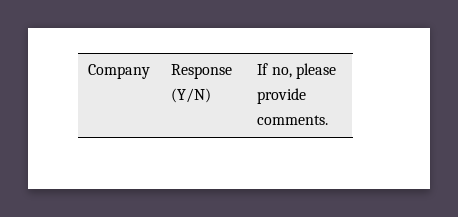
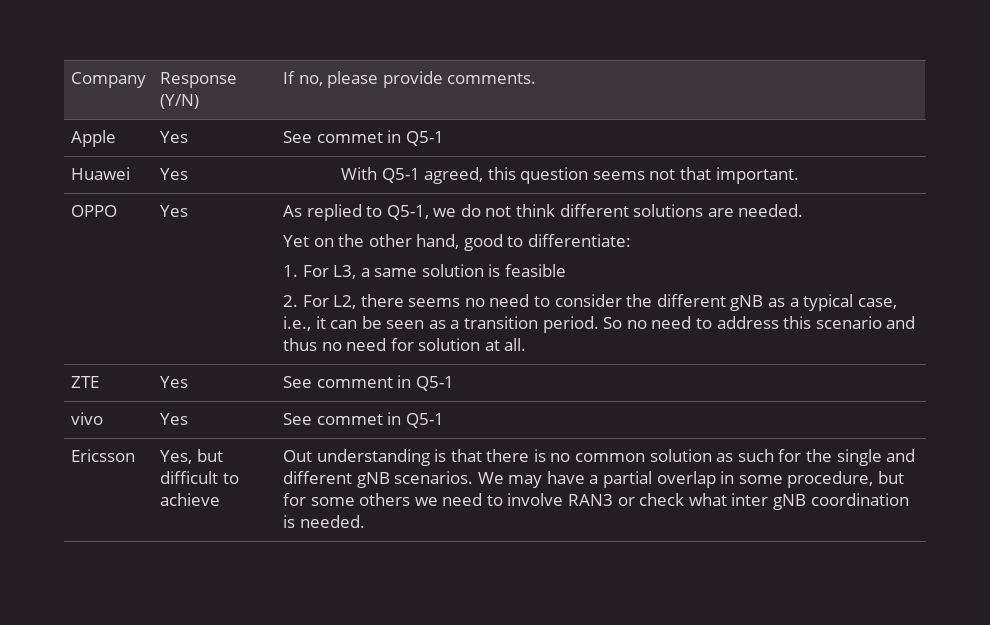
(329, 120) none -> [70,130,116,147] [159,131,188,143] [282,130,444,146] [70,167,130,180] [159,168,188,180] [340,167,799,184] [70,205,117,217] [159,205,188,217] [282,204,804,221] [282,234,632,251] [282,264,567,279] [282,294,897,311] [282,316,916,333] [282,338,527,351] [70,376,99,388] [159,376,188,388] [282,375,454,391] [70,412,103,425] [159,413,188,425] [282,412,444,428] [70,449,135,462] [159,449,223,464] [159,471,239,484] [159,493,220,506] [282,449,916,466] [282,471,905,488] [282,493,909,510] [282,515,365,528] // Apple | Yes | See commet in Q5-1 // Huawei | Yes | With Q5-1 agreed, this question seems not that important. // OPPO | Yes | As replied to Q5-1, we do not think different solutions are needed. // Yet on the other hand, good to differentiate: // 1. For L3, a same solution is feasible // 2. For L2, there seems no need to consider the different gNB as a typical case, i.e., it can be seen as a transition period. So no need to address this scenario and thus no need for solution at all. // ZTE | Yes | See comment in Q5-1 // vivo | Yes | See commet in Q5-1 // Ericsson | Yes, but difficult to achieve | Out understanding is that there is no common solution as such for the single and different gNB scenarios. We may have a partial overlap in some procedure, but for some others we need to involve RAN3 or check what inter gNB coordination is needed.

